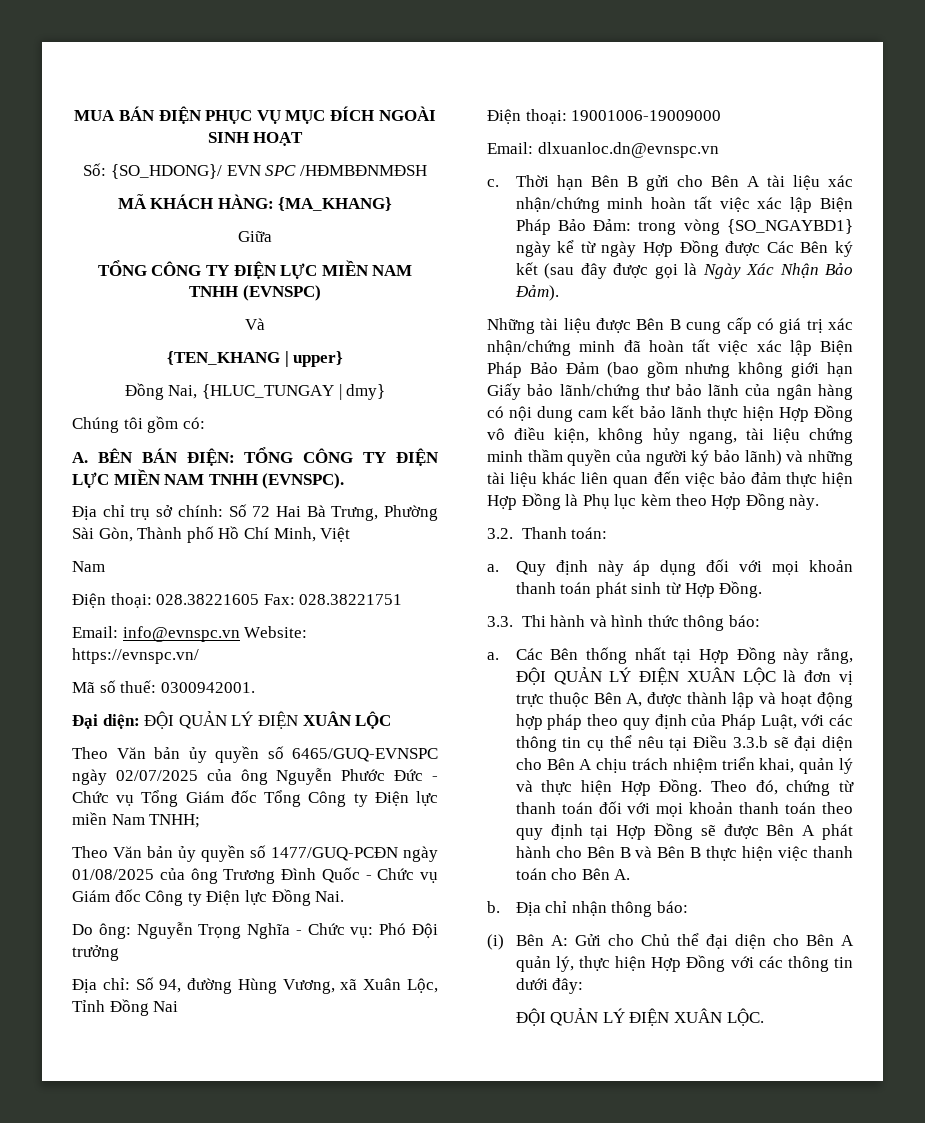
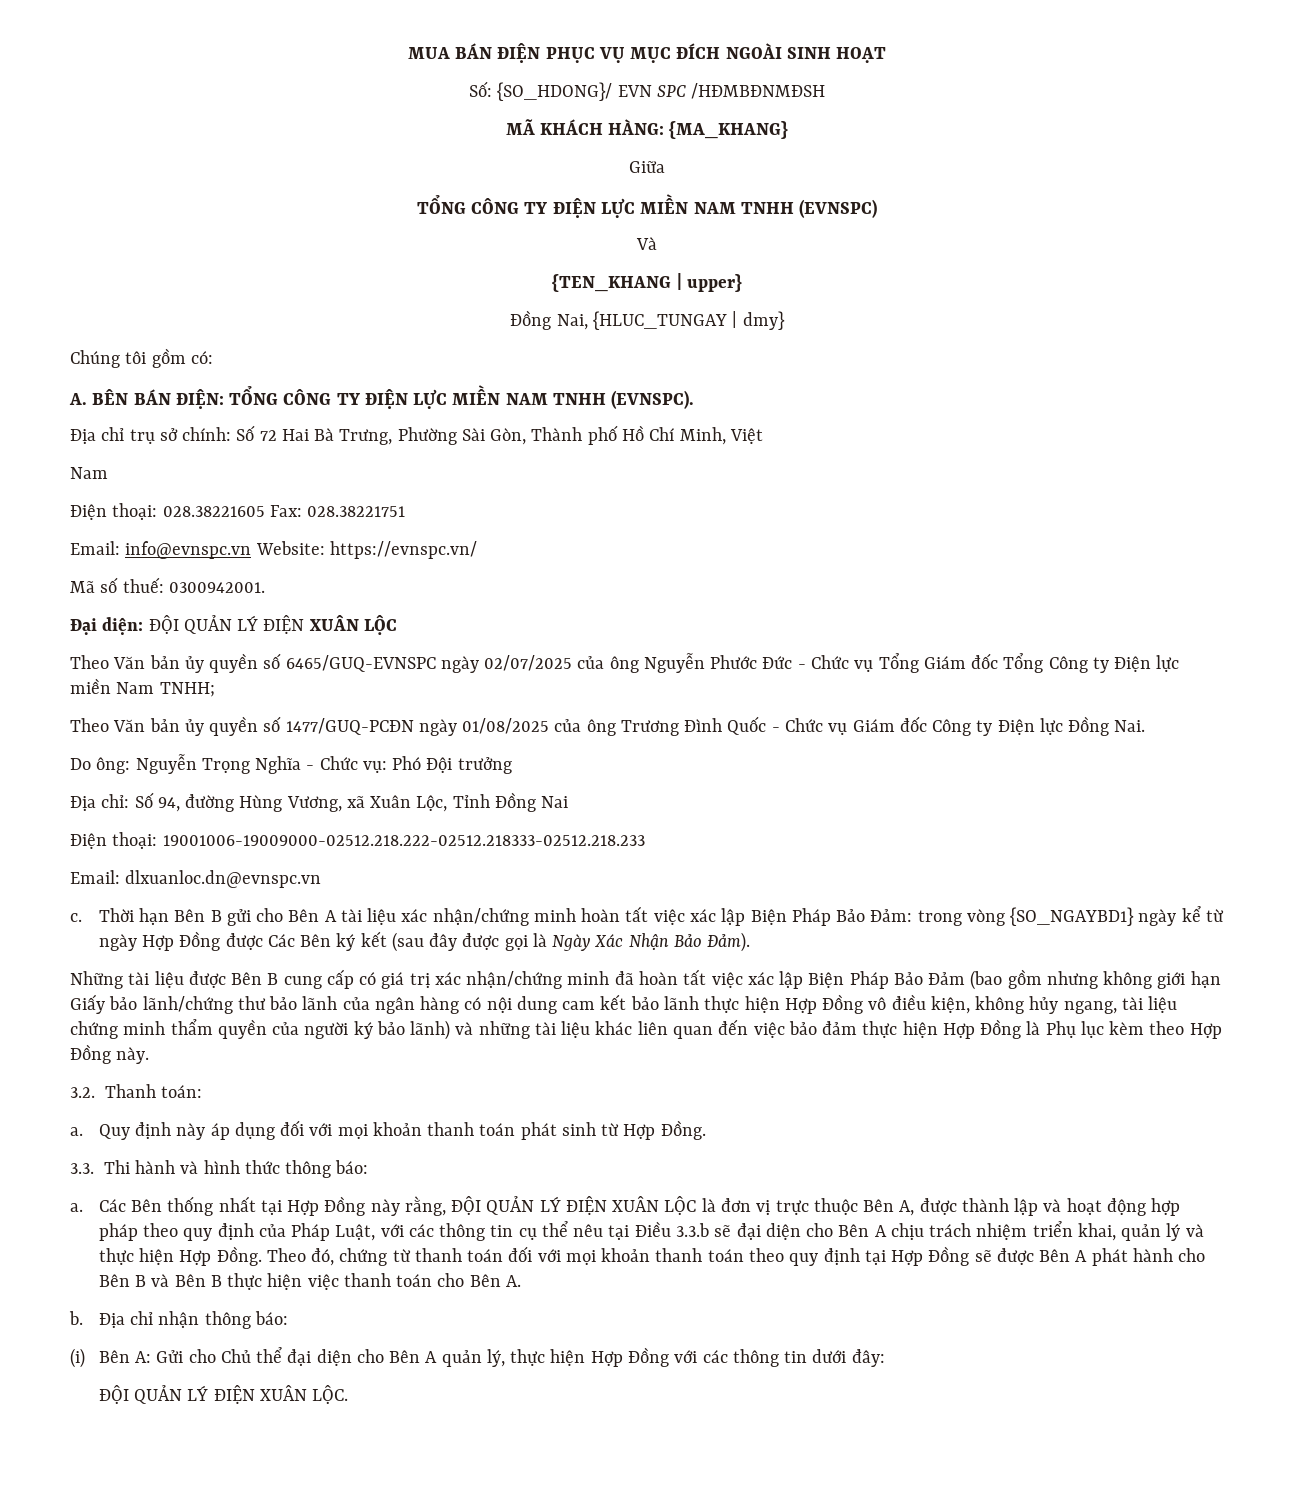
[571,110,722,121] 19001006-19009000 -> [162,835,645,846] 19001006-19009000-02512.218.222-02512.218333-02512.218.233
[527,449,563,462] thầm -> [170,1019,213,1035] thẩm

